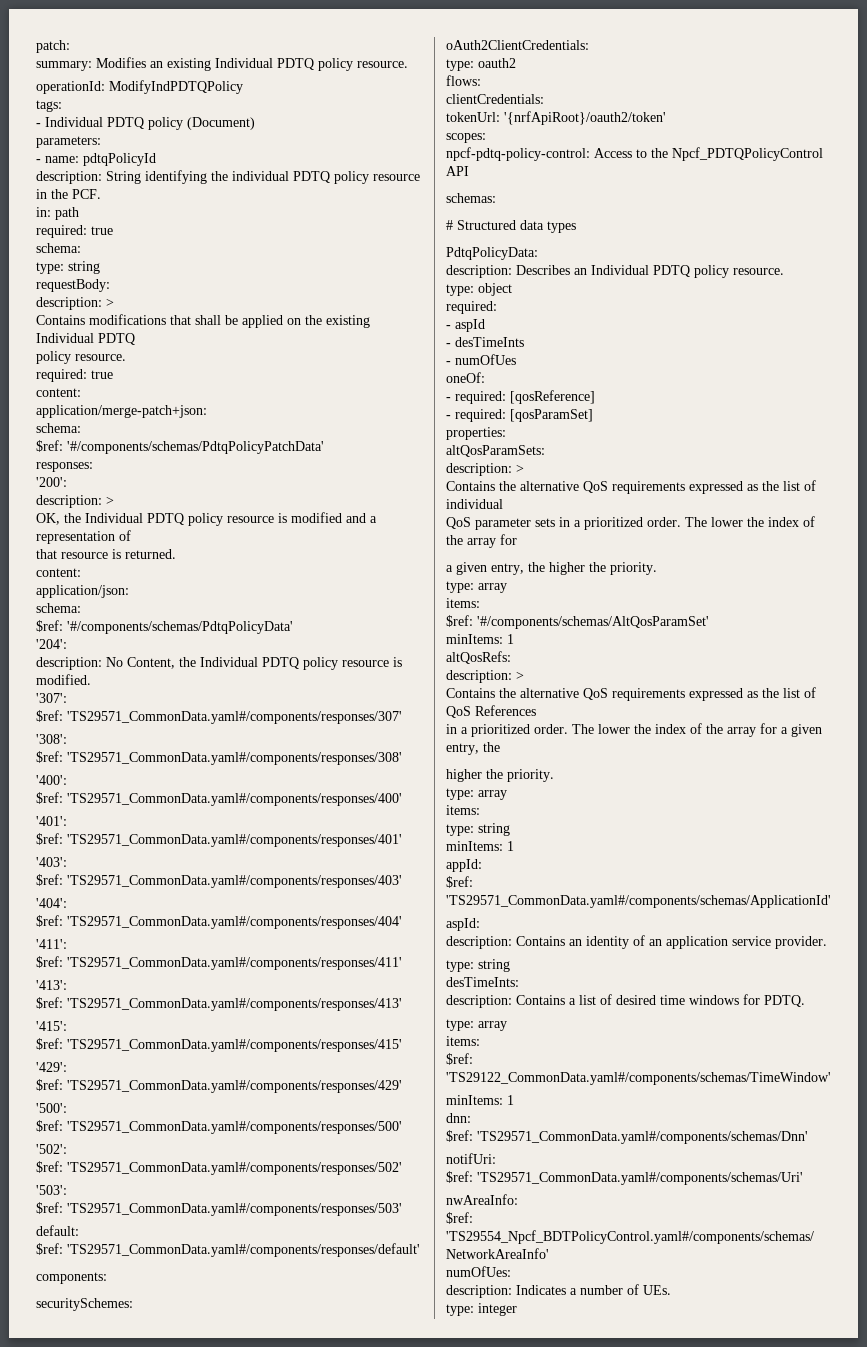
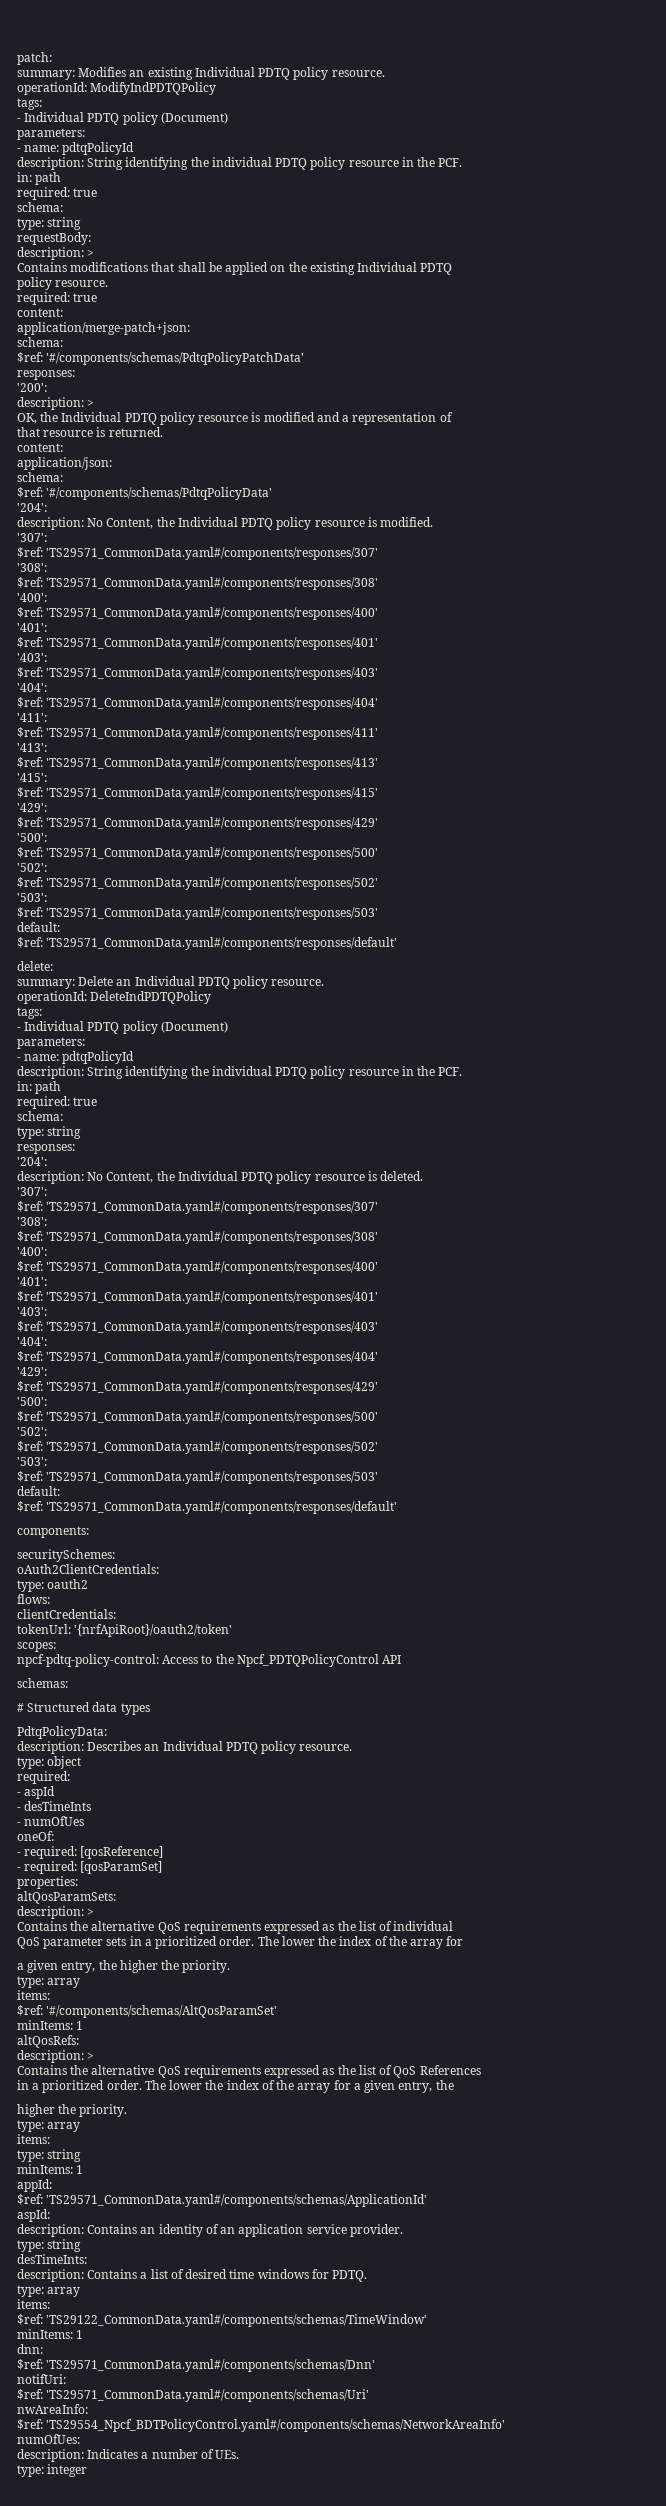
(420, 1250) none -> [17,961,53,971] [17,976,325,989] [17,991,212,1004] [17,1007,42,1019] [17,1021,228,1034] [17,1037,85,1049] [17,1051,135,1064] [17,1066,463,1079] [17,1081,62,1094] [17,1096,98,1109] [17,1111,63,1121] [17,1126,82,1139] [17,1144,75,1154] [17,1157,47,1166] [17,1171,424,1184] [17,1187,47,1196] [17,1201,379,1214] [17,1217,47,1226] [17,1231,379,1244] [17,1247,47,1256] [17,1261,379,1274] [17,1277,47,1286] [17,1291,379,1304] [17,1307,47,1316] [17,1321,379,1334] [17,1337,47,1346] [17,1351,379,1364] [17,1367,47,1376] [17,1381,379,1394] [17,1397,47,1406] [17,1411,379,1424] [17,1427,47,1436] [17,1441,379,1454] [17,1457,47,1466] [17,1471,379,1484] [17,1486,60,1496] [17,1501,398,1514] // delete: // summary: Delete an Individual PDTQ policy resource. // operationId: DeleteIndPDTQPolicy // tags: // - Individual PDTQ policy (Document) // parameters: // - name: pdtqPolicyId // description: String identifying the individual PDTQ policy resource in the PCF. // in: path // required: true // schema: // type: string // responses: // '204': // description: No Content, the Individual PDTQ policy resource is deleted. // '307': // $ref: 'TS29571_CommonData.yaml#/components/responses/307' // '308': // $ref: 'TS29571_CommonData.yaml#/components/responses/308' // '400': // $ref: 'TS29571_CommonData.yaml#/components/responses/400' // '401': // $ref: 'TS29571_CommonData.yaml#/components/responses/401' // '403': // $ref: 'TS29571_CommonData.yaml#/components/responses/403' // '404': // $ref: 'TS29571_CommonData.yaml#/components/responses/404' // '429': // $ref: 'TS29571_CommonData.yaml#/components/responses/429' // '500': // $ref: 'TS29571_CommonData.yaml#/components/responses/500' // '502': // $ref: 'TS29571_CommonData.yaml#/components/responses/502' // '503': // $ref: 'TS29571_CommonData.yaml#/components/responses/503' // default: // $ref: 'TS29571_CommonData.yaml#/components/responses/default'

